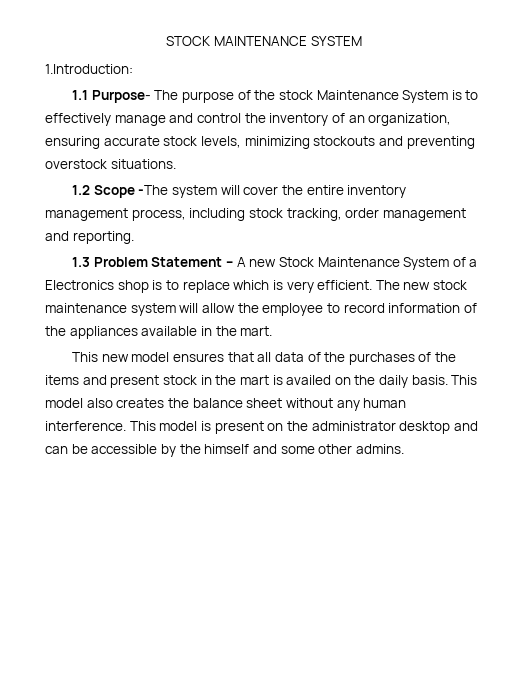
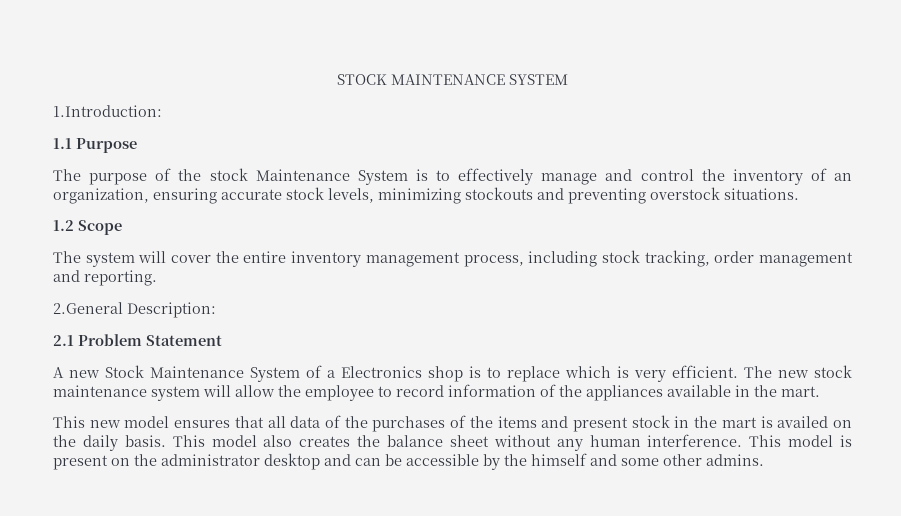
[91,90,151,103] Purpose- -> [76,138,137,153] Purpose //
[138,185,169,195] -The -> [53,251,81,263] // The
[71,257,90,267] 1.3 -> [53,302,216,318] [53,335,74,346] 2.General Description: // 2.1
[225,261,233,267] – -> (222, 340) //

